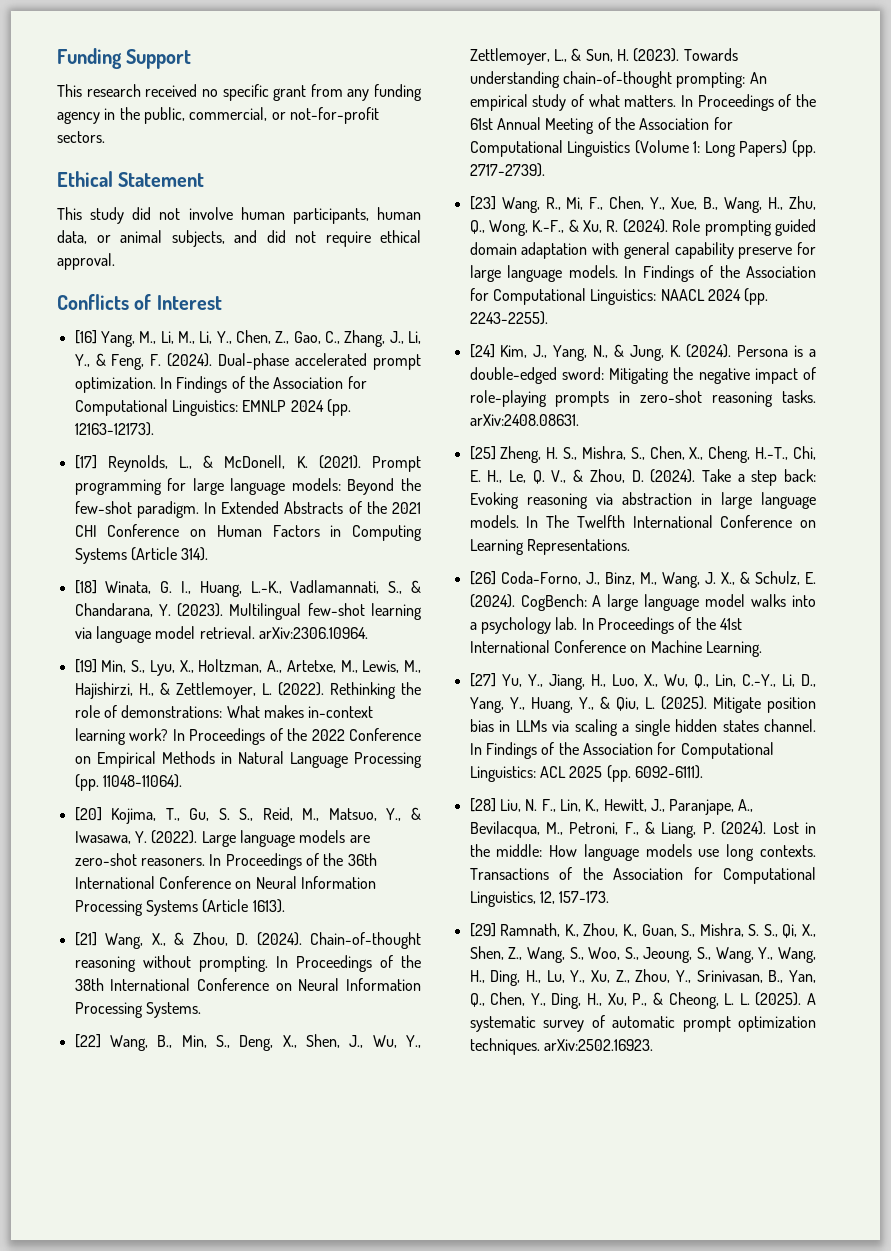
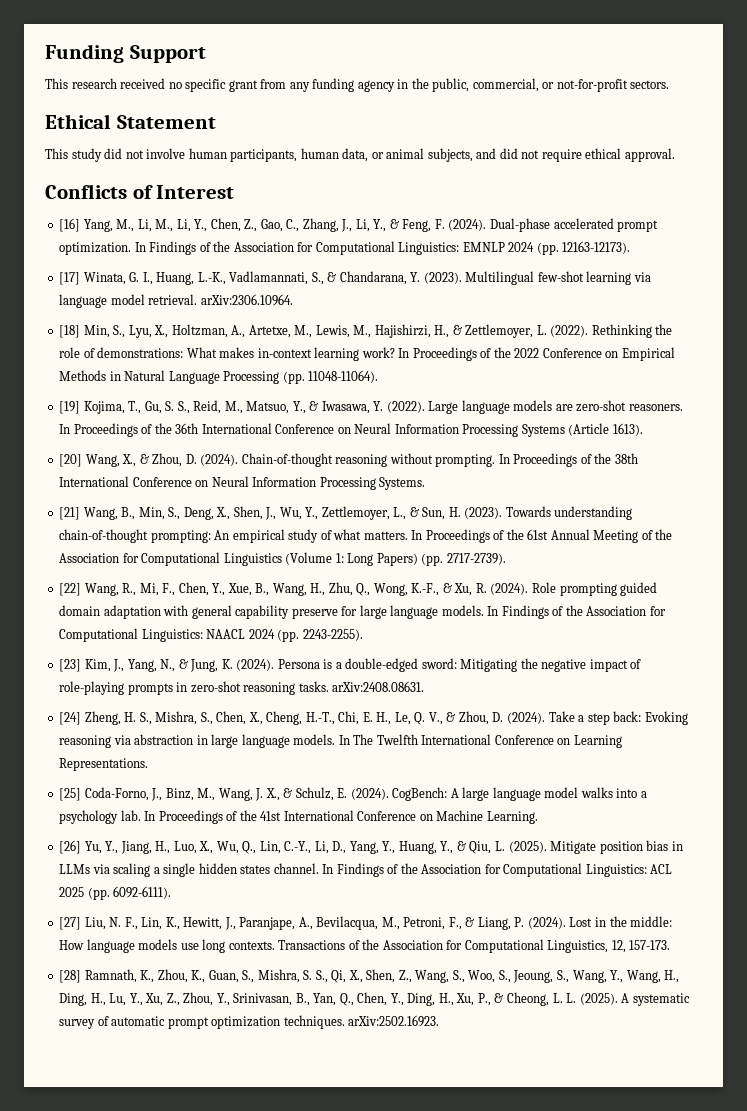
[107,455,421,472] [74,478,421,495] [74,501,421,518] [74,524,422,541] [74,547,209,564] [74,580,97,594] Reynolds, L., & McDonell, K. (2021). Prompt programming for large language models: Beyond the few-shot paradigm. In Extended Abstracts of the 2021 CHI Conference on Human Factors in Computing Systems (Article 314). // [18] -> (81, 278) none
[74,659,97,673] [19] -> [59,325,81,338] [18]
[74,807,102,821] [20] -> [59,401,81,414] [19]
[74,932,97,946] [21] -> [59,454,83,467] [20]
[74,1034,101,1048] [22] -> [59,507,81,520] [21]
[469,196,496,210] [23] -> [59,583,82,596] [22]
[469,344,495,358] [24] -> [59,659,82,672] [23]
[469,446,496,460] [25] -> [59,712,82,725] [24]
[469,571,496,585] [26] -> [59,788,82,801] [25]
[469,673,496,687] [27] -> [59,840,82,854] [26]
[469,798,496,812] [28] -> [59,917,82,930] [27]
[469,923,496,937] [29] -> [59,970,82,983] [28]

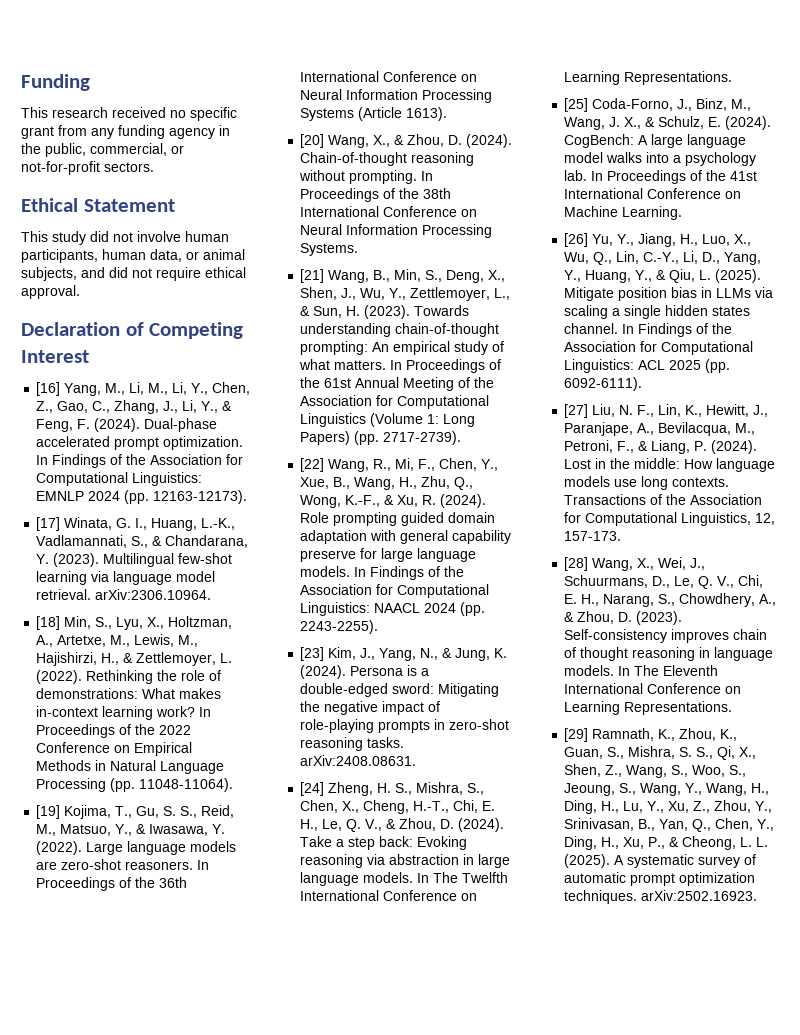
[129,45,206,63] Support -> (90, 82) none
[45,184,153,199] Conflicts of -> [21,322,244,339] Declaration of Competing
(82, 976) none -> [592,557,706,571] [564,575,764,589] [564,593,777,607] [564,611,683,625] [564,629,768,643] [564,647,774,661] [564,665,719,676] [564,683,742,694] [564,701,733,715] [564,728,589,742] Wang, X., Wei, J., Schuurmans, D., Le, Q. V., Chi, E. H., Narang, S., Chowdhery, A., & Zhou, D. (2023). Self-consistency improves chain of thought reasoning in language models. In The Eleventh International Conference on Learning Representations. // [29]

